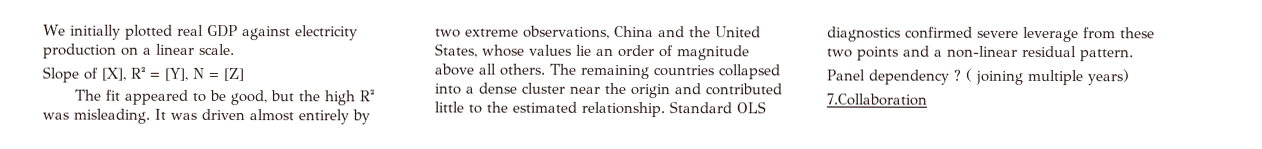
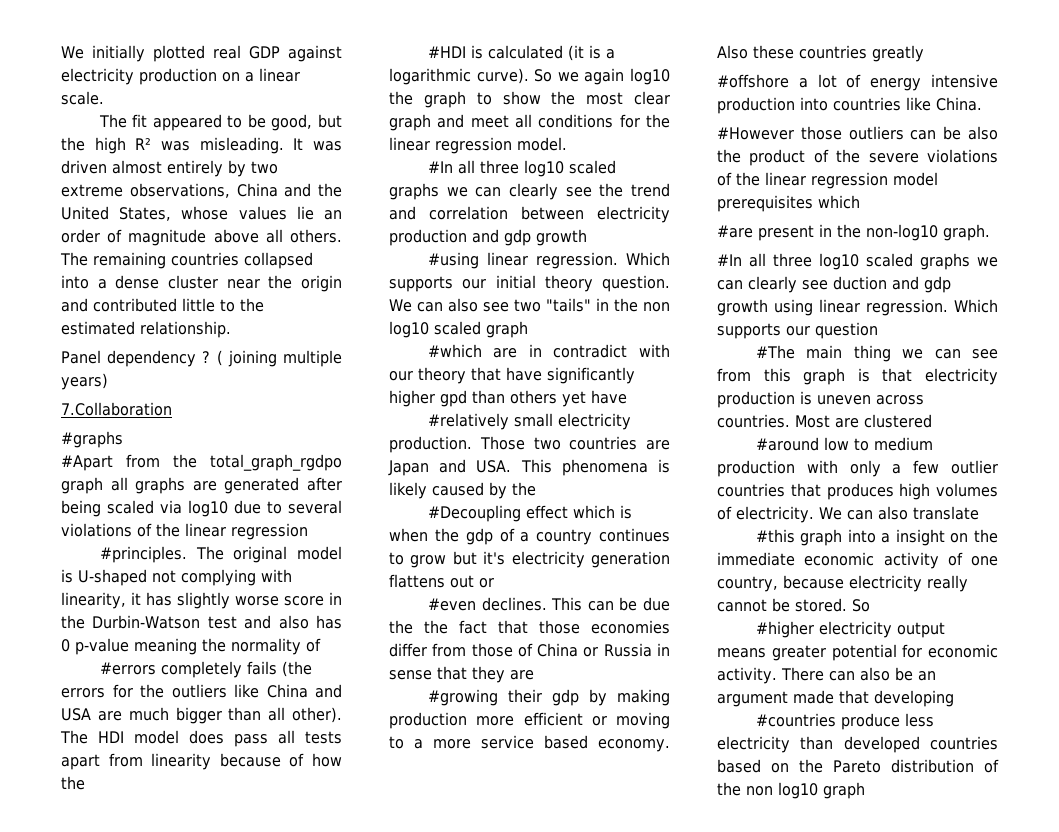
[42,66,245,83] // Slope of [X], R² = [Y], N = [Z] -> (104, 98) none
[669,101,766,114] [827,26,1155,43] [827,45,1134,62] Standard OLS diagnostics confirmed severe leverage from these two points and a non-linear residual pattern. -> (231, 329) none
(927, 99) none -> [61,431,123,448] [61,454,342,471] [61,477,342,494] [61,500,342,517] [61,523,308,540] [99,546,342,563] [61,569,292,586] [61,592,342,609] [61,615,342,629] [61,638,321,655] [99,661,312,678] [61,684,342,698] [61,707,342,724] [60,730,342,747] [61,753,342,770] [61,776,85,790] [427,45,615,61] [389,68,670,85] [389,91,670,108] [389,114,670,131] [389,137,567,154] [427,160,616,177] [389,183,670,200] [389,206,670,223] [389,229,587,246] [427,252,670,269] [389,275,670,292] [389,298,670,312] [389,321,528,338] [427,344,670,358] [389,367,635,384] [389,390,627,407] [427,413,631,430] [389,436,670,453] [388,459,670,476] [389,482,536,499] [427,505,632,522] [389,528,670,545] [389,551,670,568] [389,574,494,588] [427,597,670,611] [389,620,670,634] [389,643,670,657] [389,666,534,683] [427,689,670,706] [389,712,670,729] [389,735,671,752] [717,45,924,62] [717,74,998,91] [717,97,982,114] [717,126,998,140] [717,149,998,166] [717,172,938,189] [717,195,860,212] [717,224,990,241] [717,253,998,270] [717,276,951,293] [717,299,998,316] [717,322,878,339] [755,345,998,362] [717,368,998,385] [717,391,924,408] [717,414,932,428] [755,437,933,451] [717,460,998,477] [717,483,998,500] [717,506,979,523] [755,529,998,546] [717,552,998,569] [717,575,968,592] [717,598,870,612] [755,621,945,638] [717,644,998,661] [717,667,936,684] [717,690,954,707] [755,713,934,730] [717,736,998,753] [717,759,999,773] [717,782,865,799] // #graphs // #Apart from the total_graph_rgdpo graph all graphs are generated after being scaled via log10 due to several violations of the linear regression // #principles. The original model is U-shaped not complying with linearity, it has slightly worse score in the Durbin-Watson test and also has 0 p-value meaning the normality of // #errors completely fails (the errors for the outliers like China and USA are much bigger than all other). The HDI model does pass all tests apart from linearity because of how the // #HDI is calculated (it is a logarithmic curve). So we again log10 the graph to show the most clear graph and meet all conditions for the linear regression model. // #In all three log10 scaled graphs we can clearly see the trend and correlation between electricity production and gdp growth // #using linear regression. Which supports our initial theory question. We can also see two "tails" in the non log10 scaled graph // #which are in contradict with our theory that have significantly higher gpd than others yet have // #relatively small electricity production. Those two countries are Japan and USA. This phenomena is likely caused by the // #Decoupling effect which is when the gdp of a country continues to grow but it's electricity generation flattens out or // #even declines. This can be due the the fact that those economies differ from those of China or Russia in sense that they are // #growing their gdp by making production more efficient or moving to a more service based economy. Also these countries greatly // #offshore a lot of energy intensive production into countries like China. // #However those outliers can be also the product of the severe violations of the linear regression model prerequisites which // #are present in the non-log10 graph. // #In all three log10 scaled graphs we can clearly see duction and gdp growth using linear regression. Which supports our question // #The main thing we can see from this graph is that electricity production is uneven across countries. Most are clustered // #around low to medium production with only a few outlier countries that produces high volumes of electricity. We can also translate // #this graph into a insight on the immediate economic activity of one country, because electricity really cannot be stored. So // #higher electricity output means greater potential for economic activity. There can also be an argument made that developing // #countries produce less electricity than developed countries based on the Pareto distribution of the non log10 graph

